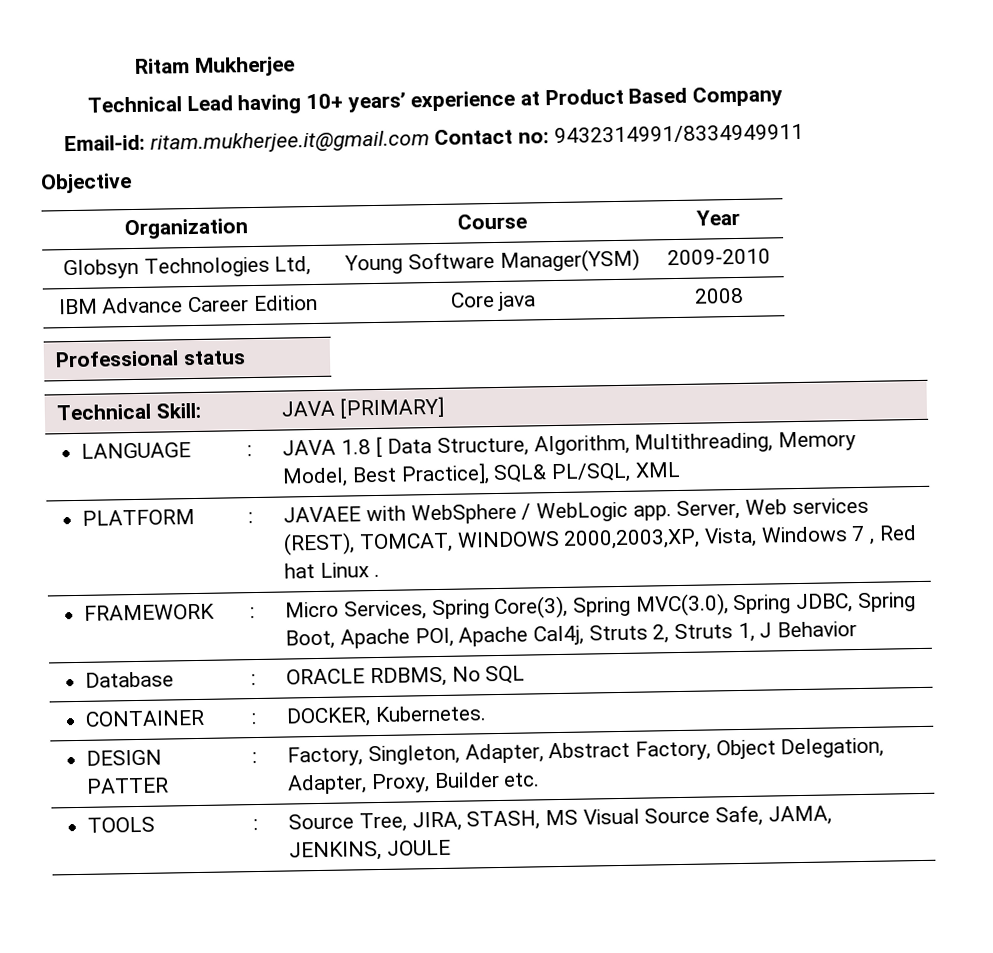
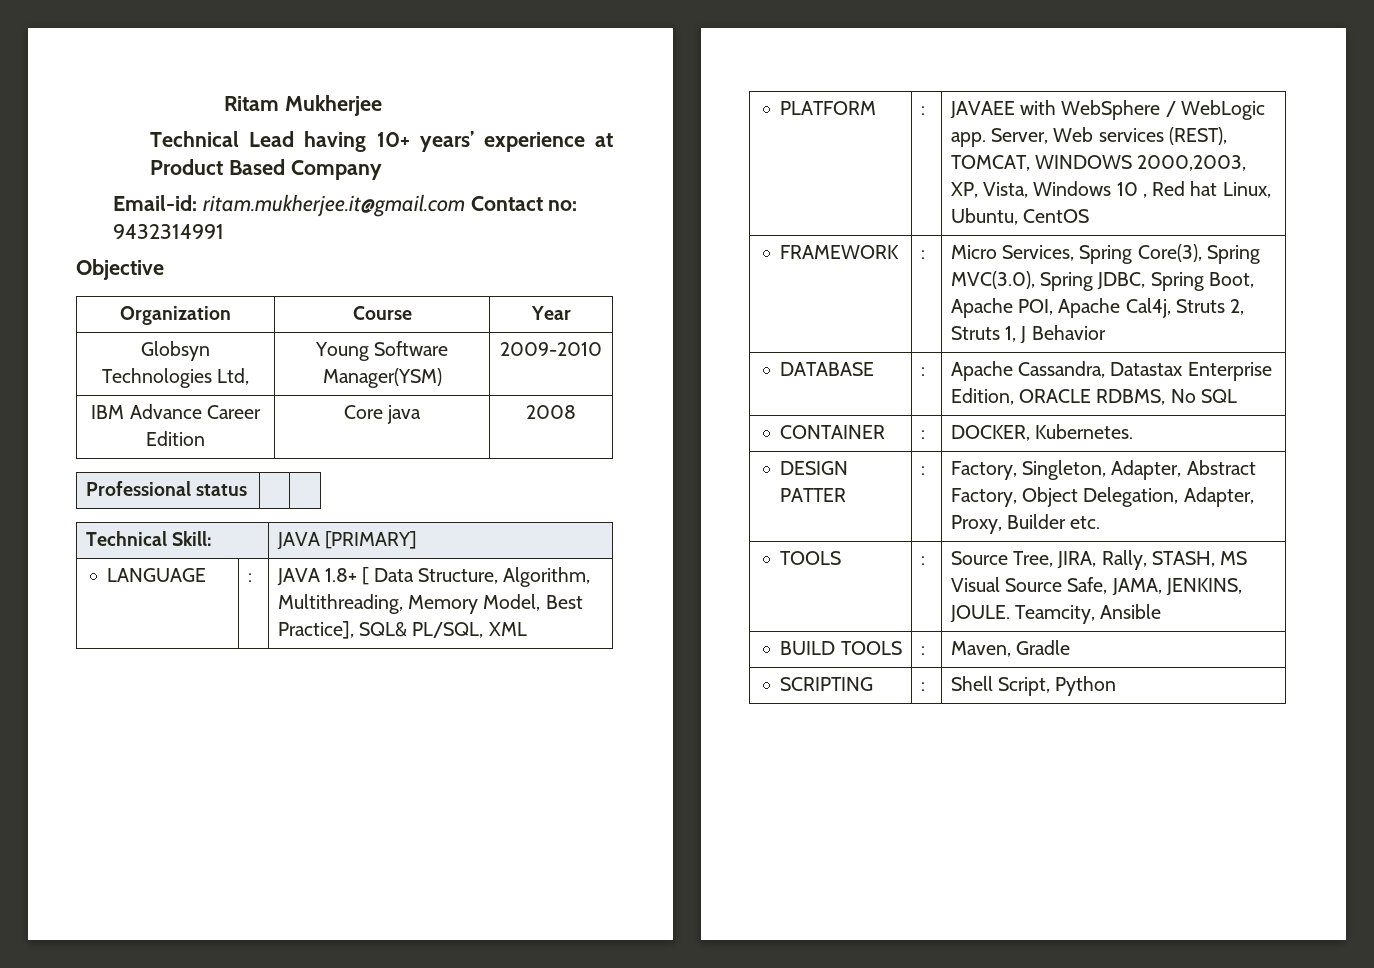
[553,123,804,145] 9432314991/8334949911 -> [113,224,225,239] 9432314991
[341,439,372,455] 1.8 -> [325,568,358,582] 1.8+
[563,528,701,550] 2000,2003,XP, -> [1137,155,1247,171] [950,182,978,198] 2000,2003, XP,
[851,525,866,542] 7 -> [1116,182,1138,196] 10
[320,562,380,578] Linux . -> [1222,182,1271,198] [950,208,1090,225] Linux, Ubuntu, CentOS
[84,671,174,688] [251,674,257,686] Database | : | -> [780,362,875,376] [920,367,925,376] [950,361,1272,381] [950,388,1014,405] DATABASE | : | Apache Cassandra, Datastax Enterprise Edition,
(462, 821) none -> [1101,550,1147,570] Rally,
[387,839,452,856] JOULE -> [949,604,1162,624] [780,641,902,655] [920,646,925,655] [950,640,1071,657] [780,677,874,691] [920,682,925,691] [950,676,1117,696] JOULE. Teamcity, Ansible // BUILD TOOLS | : | Maven, Gradle // SCRIPTING | : | Shell Script, Python

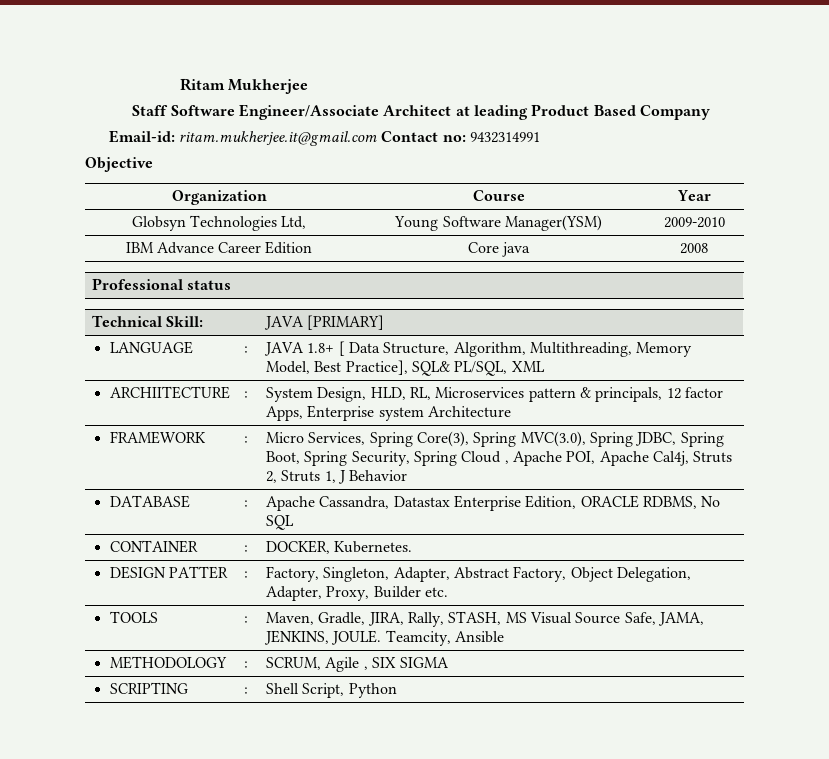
[150,131,613,152] Technical Lead having 10+ years’ experience at -> [132,104,529,120] Staff Software Engineer/Associate Architect at leading
[780,101,877,115] [920,106,925,115] [949,100,1265,120] [950,127,1227,147] [950,155,1247,171] [950,181,1271,198] [950,208,1090,225] PLATFORM | : | JAVAEE with WebSphere / WebLogic app. Server, Web services (REST), TOMCAT, WINDOWS 2000,2003, XP, Vista, Windows 10 , Red hat Linux, Ubuntu, CentOS -> [109,386,230,399] [244,391,249,398] [266,387,723,402] [266,405,512,421] ARCHIITECTURE | : | System Design, HLD, RL, Microservices pattern & principals, 12 factor Apps, Enterprise system Architecture
(1254, 280) none -> [304,451,509,466] Spring Security, Spring Cloud ,
[950,551,1054,567] Source Tree, -> [266,612,366,625] Maven, Gradle,
[780,641,902,655] [920,646,925,655] [950,640,1071,657] BUILD TOOLS | : | Maven, Gradle -> [109,656,227,669] [244,661,249,668] [266,657,450,672] METHODOLOGY | : | SCRUM, Agile , SIX SIGMA

